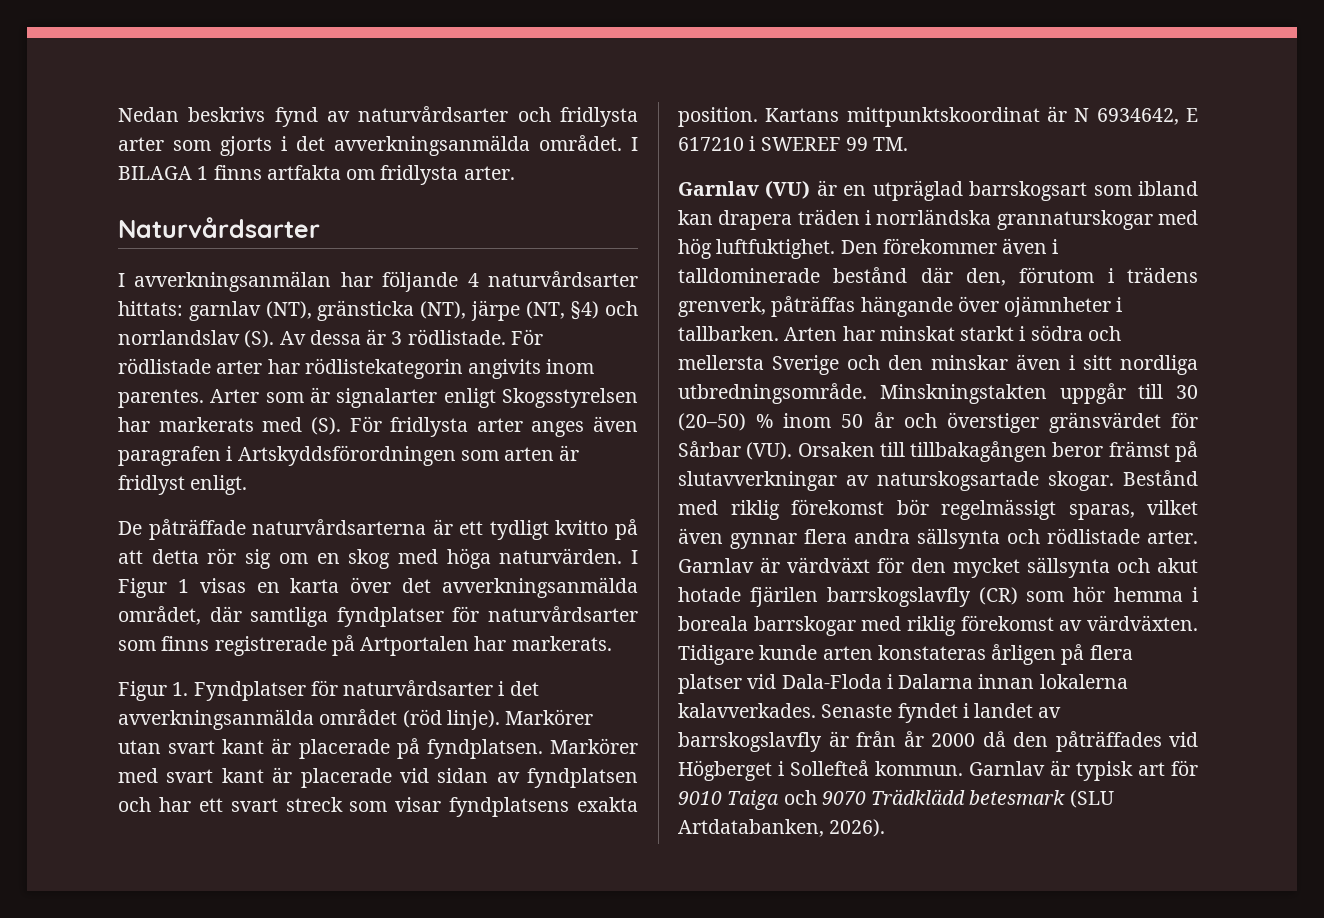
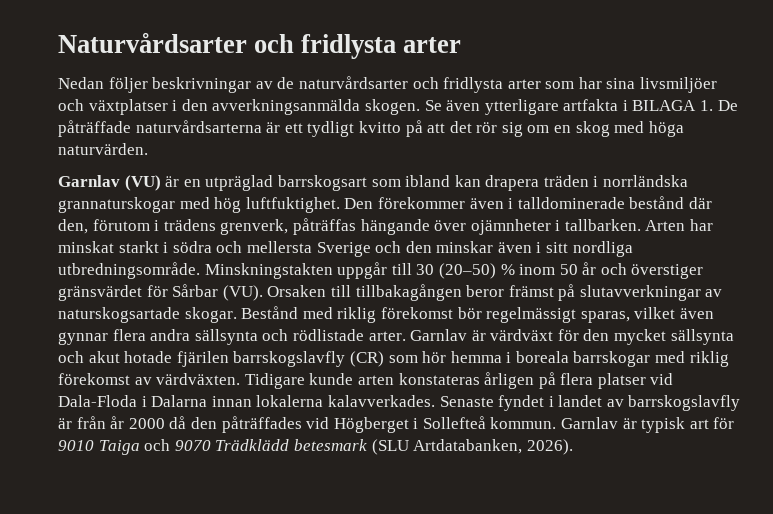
[118,107,350,127] Nedan beskrivs fynd av -> [58,32,462,59] [58,77,295,93] Naturvårdsarter och fridlysta arter // Nedan följer beskrivningar av de
[220,135,638,156] [118,165,515,185] [118,217,320,238] [118,271,638,292] [118,300,638,321] [118,329,543,348] [118,358,595,379] [118,387,638,408] [118,416,638,437] [118,445,580,466] [118,475,248,495] gjorts i det avverkningsanmälda området. I BILAGA 1 finns artfakta om fridlysta arter. // Naturvårdsarter // I avverkningsanmälan har följande 4 naturvårdsarter hittats: garnlav (NT), gränsticka (NT), järpe (NT, §4) och norrlandslav (S). Av dessa är 3 rödlistade. För rödlistade arter har rödlistekategorin angivits inom parentes. Arter som är signalarter enligt Skogsstyrelsen har markerats med (S). För fridlysta arter anges även paragrafen i Artskyddsförordningen som arten är fridlyst enligt. // -> [578,77,718,93] [58,99,714,115] har sina livsmiljöer och växtplatser i den avverkningsanmälda skogen. Se även ytterligare artfakta i BILAGA 1.
[151,549,199,564] detta -> [449,121,472,133] det
[631,550,638,564] [118,577,638,598] [118,606,638,627] [118,635,612,656] [118,680,539,701] [118,709,594,730] [118,738,638,759] [118,767,638,788] [118,797,638,817] [678,106,1198,127] [678,136,909,151] I Figur 1 visas en karta över det avverkningsanmälda området, där samtliga fyndplatser för naturvårdsarter som finns registrerade på Artportalen har markerats. // Figur 1. Fyndplatser för naturvårdsarter i det avverkningsanmälda området (röd linje). Markörer utan svart kant är placerade på fyndplatsen. Markörer med svart kant är placerade vid sidan av fyndplatsen och har ett svart streck som visar fyndplatsens exakta position. Kartans mittpunktskoordinat är N 6934642, E 617210 i SWEREF 99 TM. -> (148, 149) none

